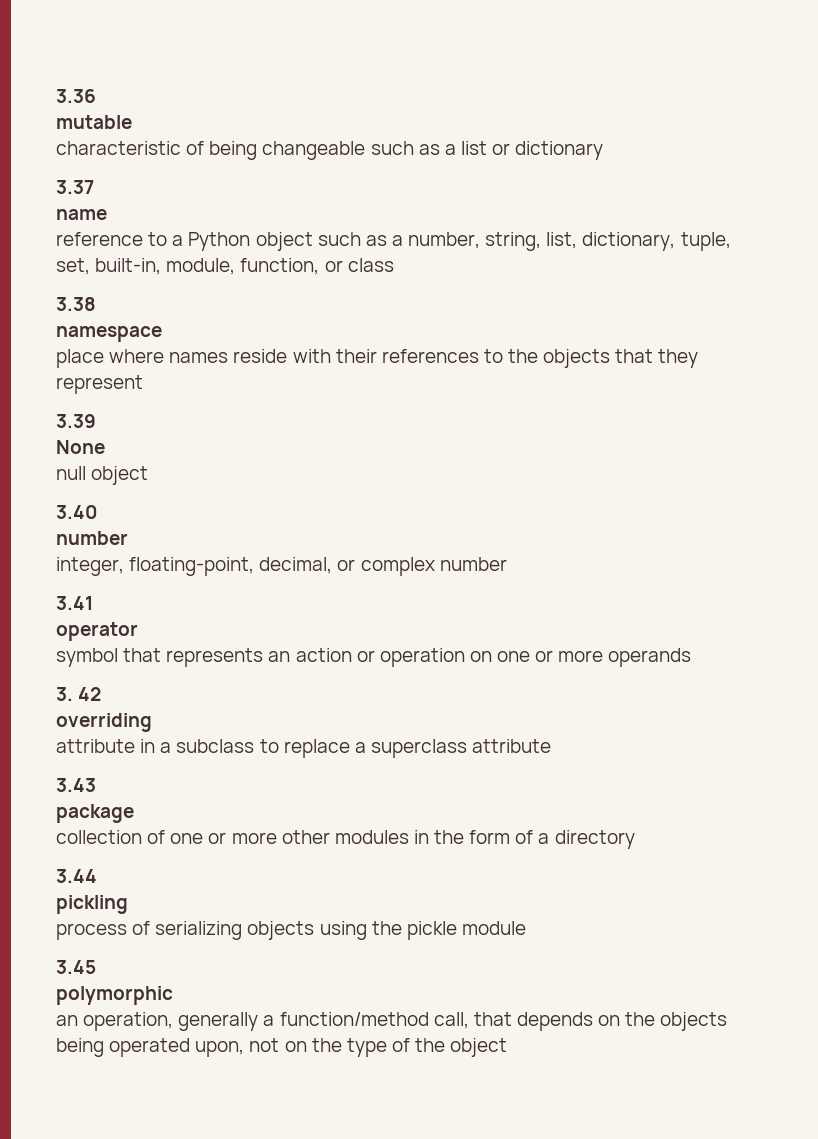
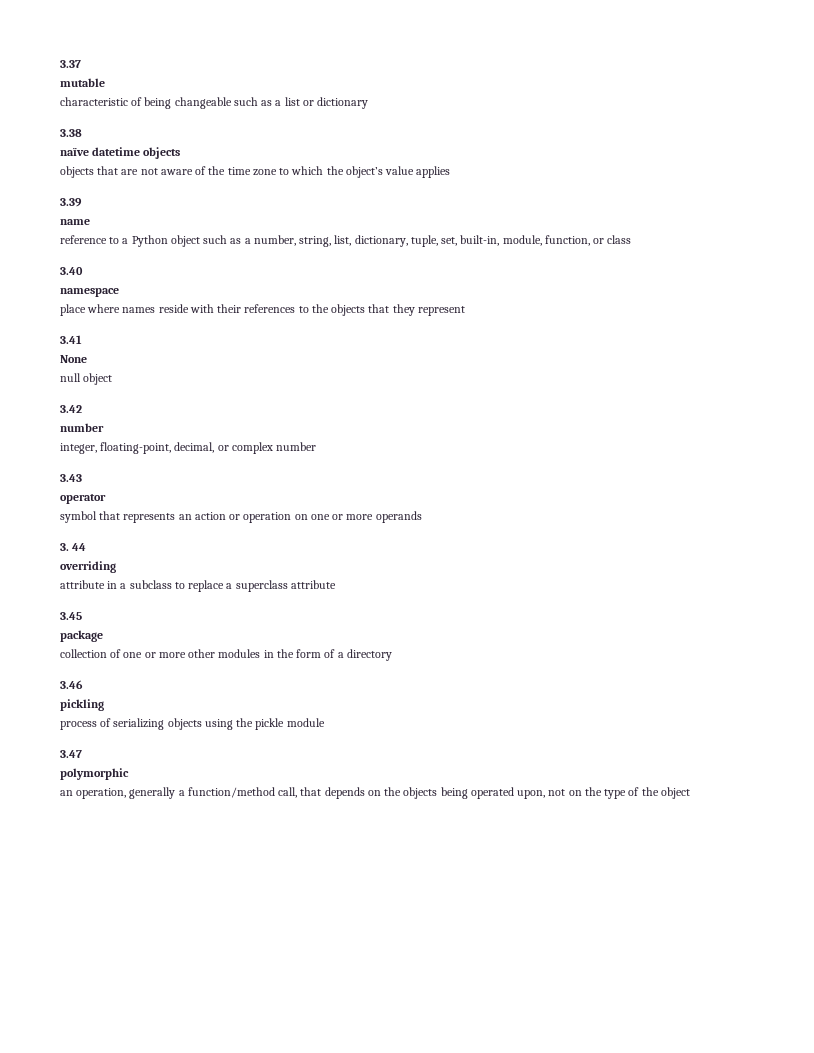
[56,89,96,103] 3.36 -> [60,60,81,68] 3.37
[56,180,94,194] 3.37 -> [60,129,82,137] [60,147,181,159] [60,166,451,178] [60,198,82,207] 3.38 // naïve datetime objects // objects that are not aware of the time zone to which the object’s value applies // 3.39
[56,297,96,311] 3.38 -> [60,267,83,275] 3.40
[56,414,96,428] 3.39 -> [60,335,82,344] 3.41
[56,505,98,519] 3.40 -> [60,405,82,413] 3.42
[56,596,93,610] 3.41 -> [60,474,82,482] 3.43
[78,687,102,701] 42 -> [72,543,87,551] 44
[56,778,96,792] 3.43 -> [60,612,82,620] 3.45
[56,869,97,883] 3.44 -> [60,680,83,689] 3.46
[56,960,96,974] 3.45 -> [60,750,82,758] 3.47

